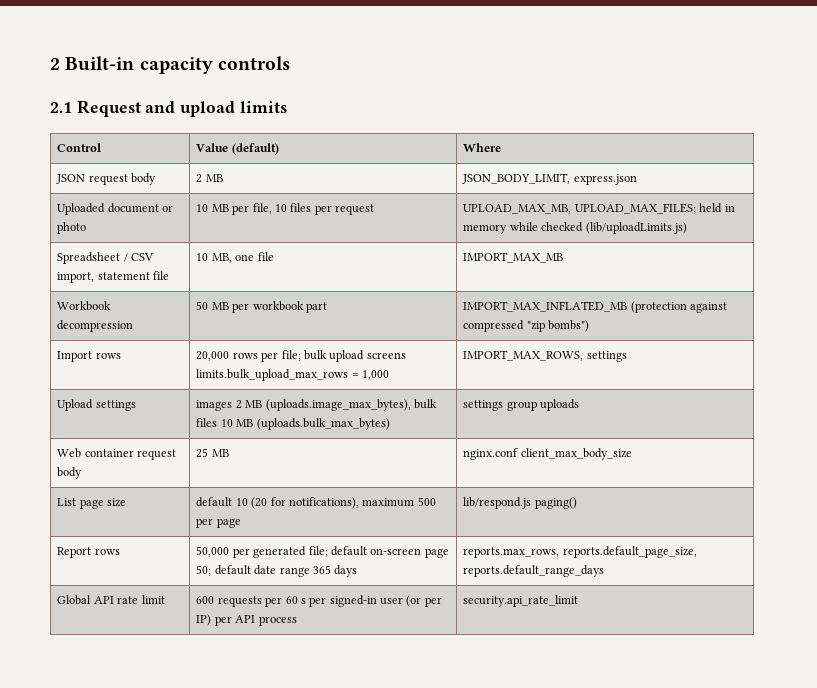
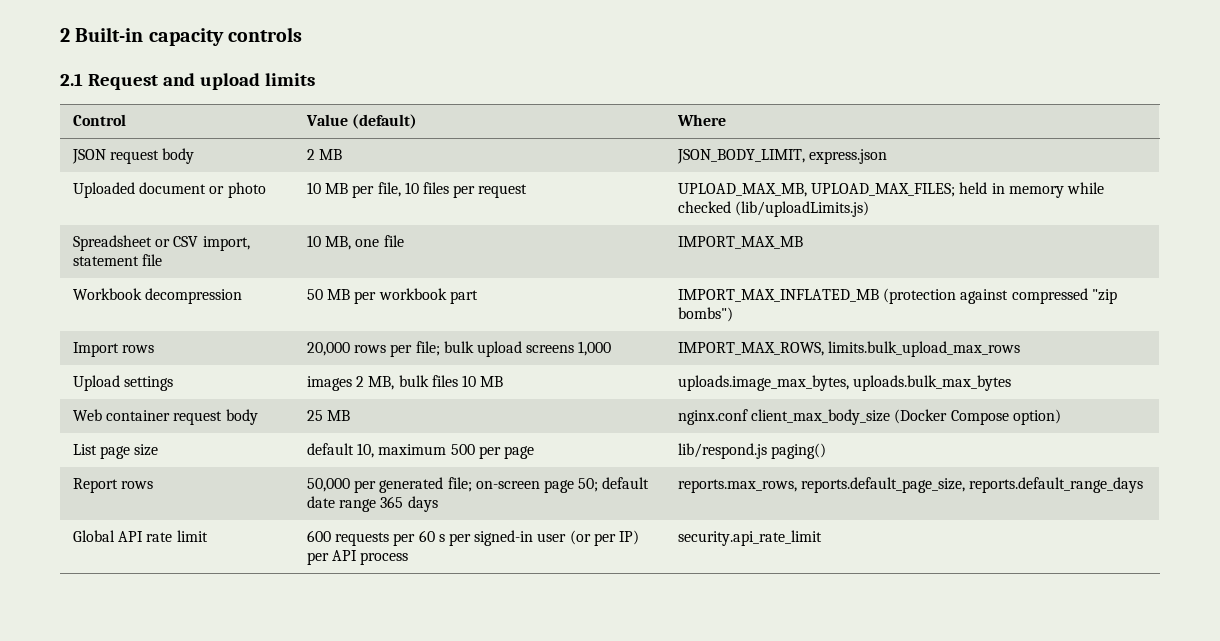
[123,253,128,262] / -> [155,239,171,247] or
[196,369,359,381] limits.bulk_upload_max_rows = -> (575, 349) none
[586,351,627,362] settings -> [828,341,1021,357] limits.bulk_upload_max_rows
[245,399,411,411] MB (uploads.image_max_bytes), -> [368,376,395,390] MB,
[256,418,390,430] [463,399,580,411] (uploads.bulk_max_bytes) | settings group uploads -> [678,375,1012,391] | uploads.image_max_bytes, uploads.bulk_max_bytes
(632, 454) none -> [894,409,1061,425] (Docker Compose option)
[235,497,359,509] 10 (20 for notifications), -> [357,443,375,458] 10,
[330,546,367,556] default -> (472, 484) none

